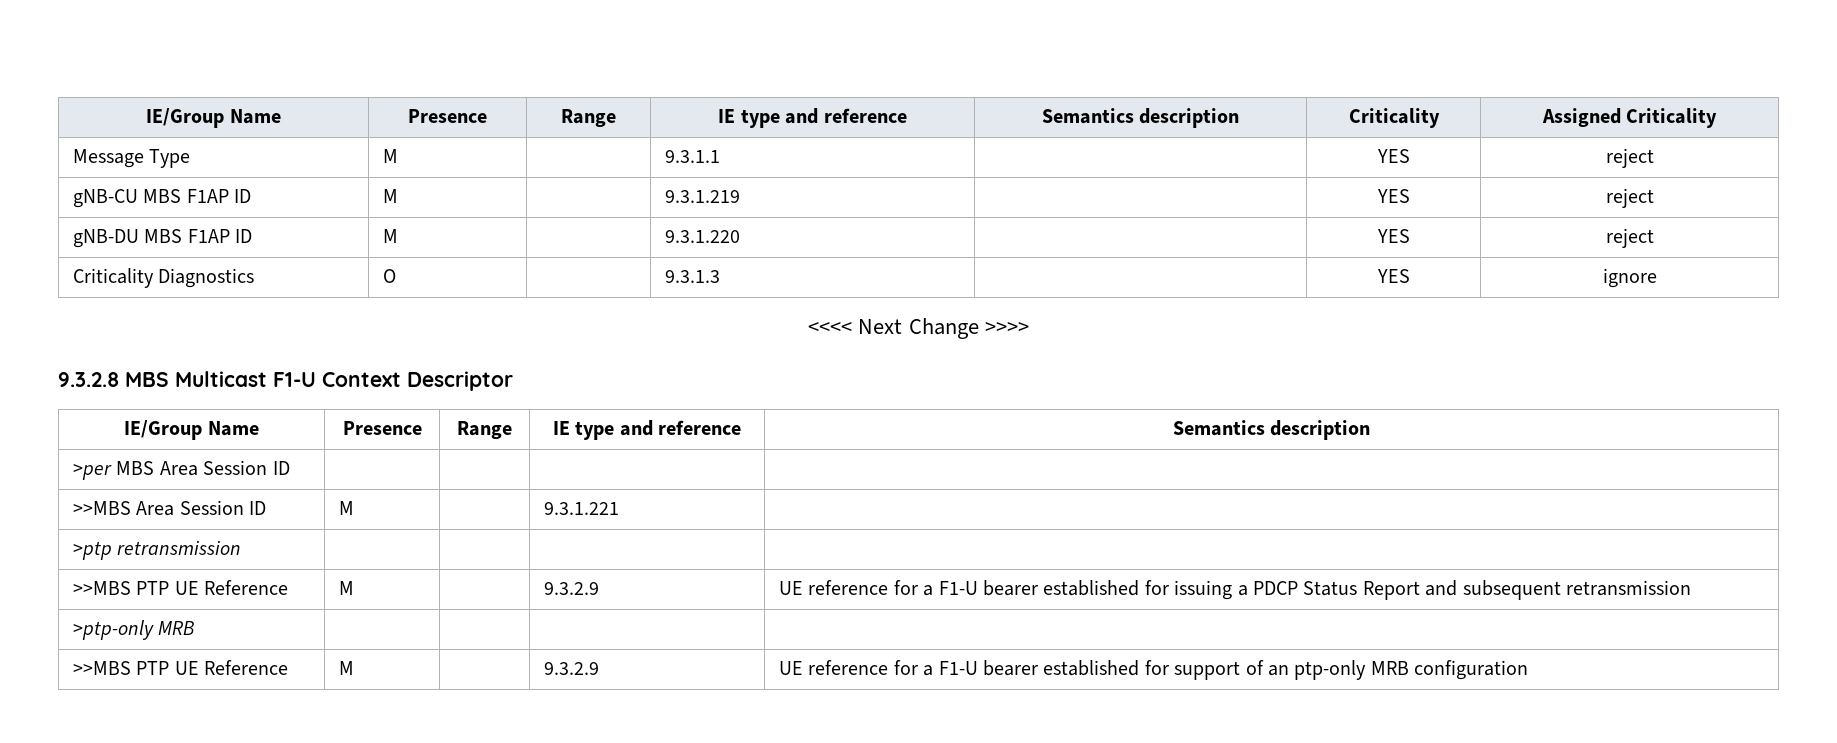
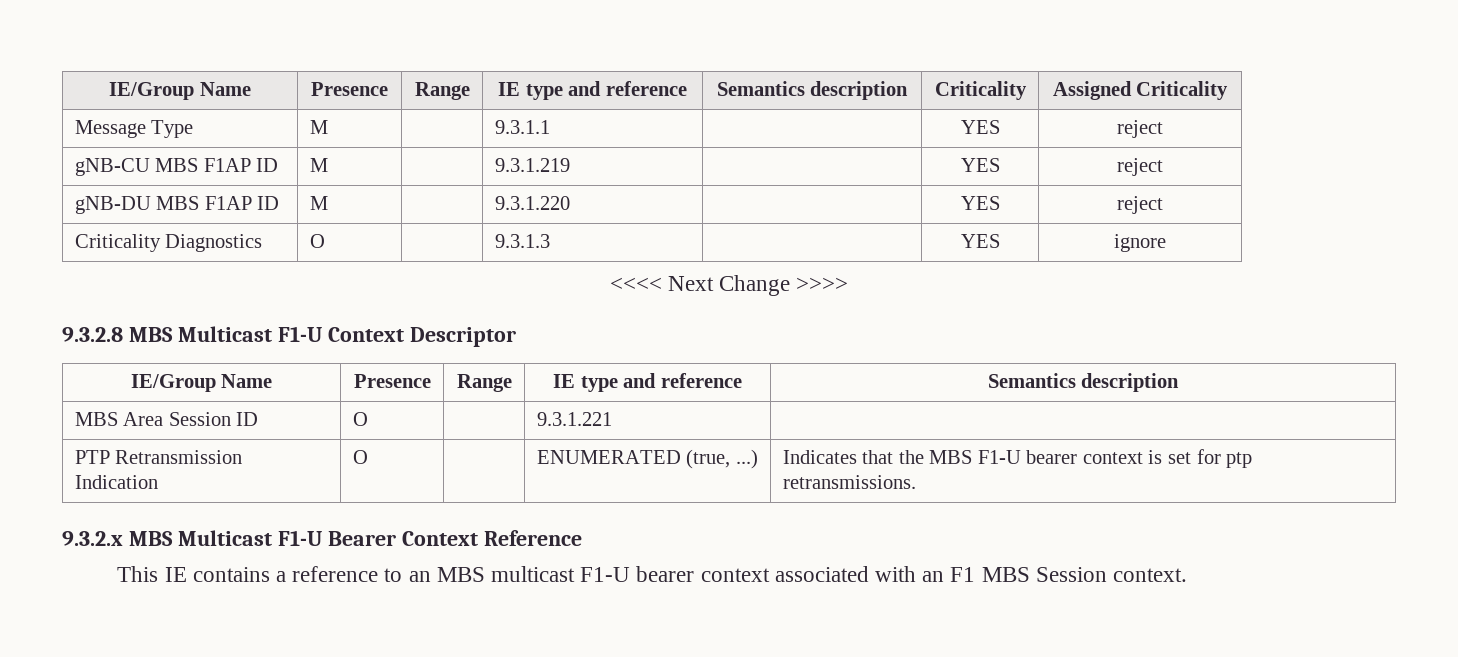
[72,464,112,480] >per -> (1180, 382) none
[72,500,267,516] [338,501,354,515] [543,502,619,515] [72,540,242,560] [72,580,289,595] [338,581,354,595] [543,582,599,595] [778,580,1691,600] [72,620,195,640] [72,660,289,675] [338,661,354,675] [543,662,599,675] [778,660,1529,680] | | | // >>MBS Area Session ID | M | | 9.3.1.221 | // >ptp retransmission | | | | // >>MBS PTP UE Reference | M | | 9.3.2.9 | UE reference for a F1-U bearer established for issuing a PDCP Status Report and subsequent retransmission // >ptp-only MRB | | | | // >>MBS PTP UE Reference | M | | 9.3.2.9 | UE reference for a F1-U bearer established for support of an ptp-only MRB configuration -> [352,412,368,426] [536,412,612,426] [74,450,243,464] [74,475,158,489] [352,450,368,464] [536,449,758,469] [782,449,1253,468] [782,475,916,489] [62,530,582,546] [117,566,1188,582] O | | 9.3.1.221 | // PTP Retransmission Indication | O | | ENUMERATED (true, ...) | Indicates that the MBS F1-U bearer context is set for ptp retransmissions. // 9.3.2.x MBS Multicast F1-U Bearer Context Reference // This IE contains a reference to an MBS multicast F1-U bearer context associated with an F1 MBS Session context.

